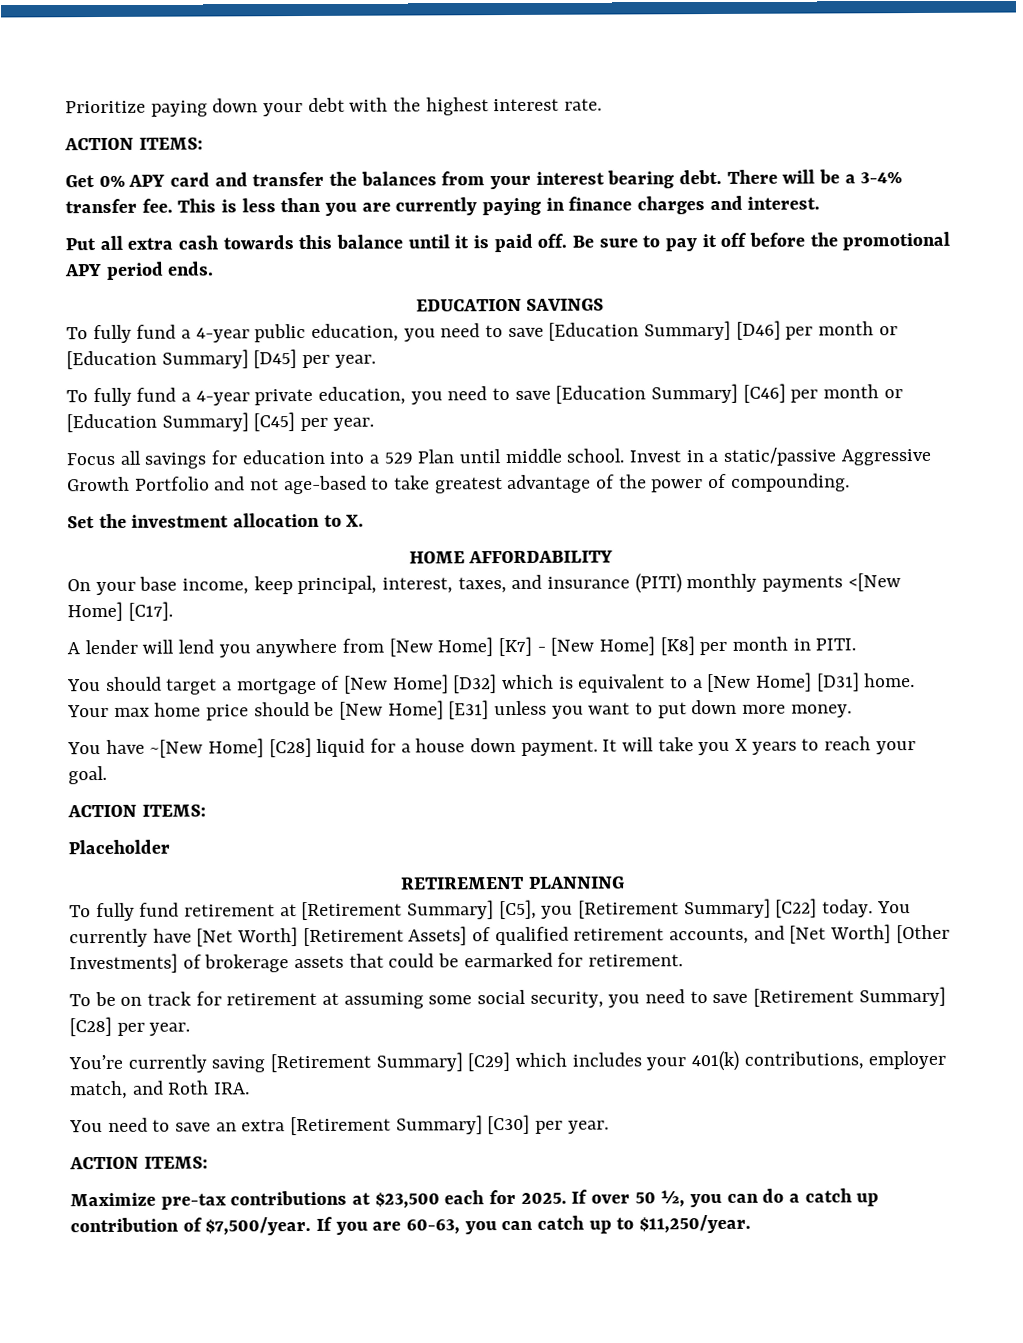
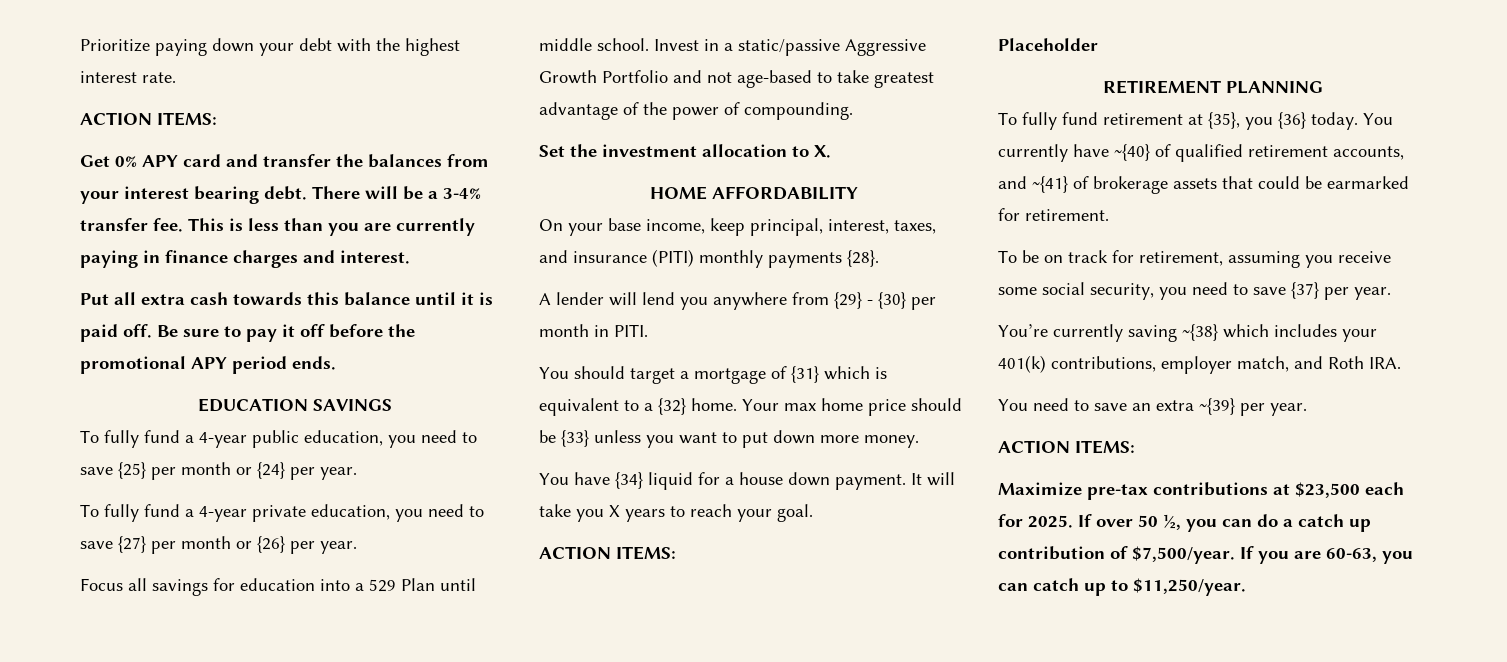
[548,320,898,341] [66,349,298,370] [Education Summary] [D46] per month or [Education Summary] [D45] -> [118,462,285,480] {25} per month or {24}
[555,383,903,404] [66,412,296,433] [Education Summary] [C46] per month or [Education Summary] [C45] -> [118,536,285,554] {27} per month or {26}
[847,573,901,592] [67,601,173,622] <[New Home] [C17]. -> [847,250,879,267] {28}.
[388,636,695,657] [New Home] [K7] - [New Home] [K8] -> [834,292,906,309] {29} - {30}
[344,674,498,694] [New Home] [D32] -> [791,366,819,383] {31}
[707,672,860,693] [New Home] [D31] -> [658,398,686,415] {32}
[339,700,490,720] [New Home] [E31] -> [561,430,589,447] {33}
[149,737,312,758] ~[New Home] [C28] -> [615,472,643,489] {34}
[301,898,911,921] [69,926,468,948] [Retirement Summary] [C5], you [Retirement Summary] [C22] today. You currently have [Net Worth] [Retirement Assets] -> [1208,112,1393,130] [998,144,1150,162] {35}, you {36} today. You currently have ~{40}
[789,924,950,944] [69,953,178,974] [Net Worth] [Other Investments] -> [1032,176,1068,193] ~{41}
[226,992,424,1009] retirement at assuming -> [1139,251,1391,268] retirement, assuming you receive
[753,986,946,1007] [69,1016,112,1037] [Retirement Summary] [C28] -> [1291,282,1319,299] {37}
[270,1052,511,1073] [Retirement Summary] [C29] -> [1182,324,1218,341] ~{38}
[290,1114,531,1136] [Retirement Summary] [C30] -> [1199,398,1235,415] ~{39}

